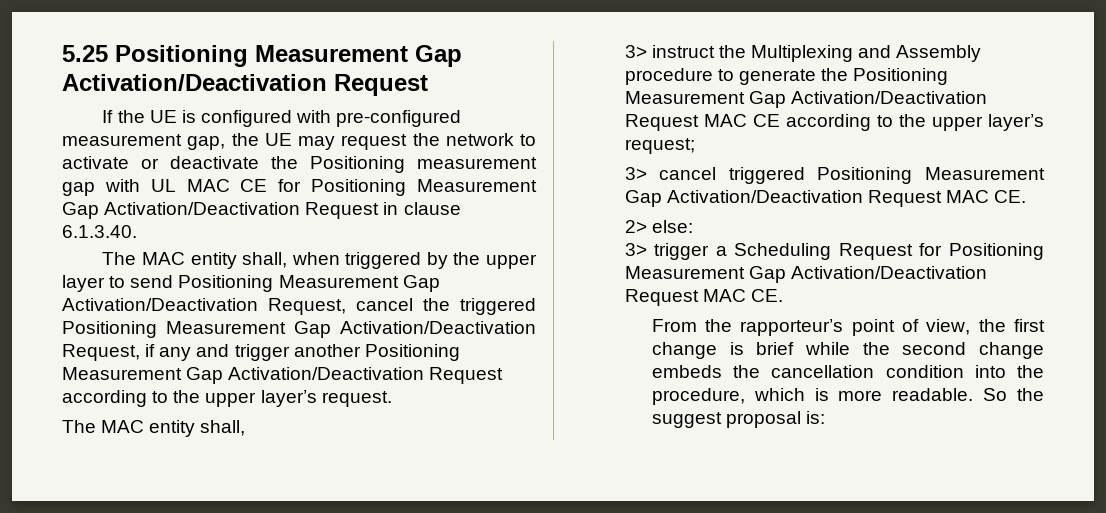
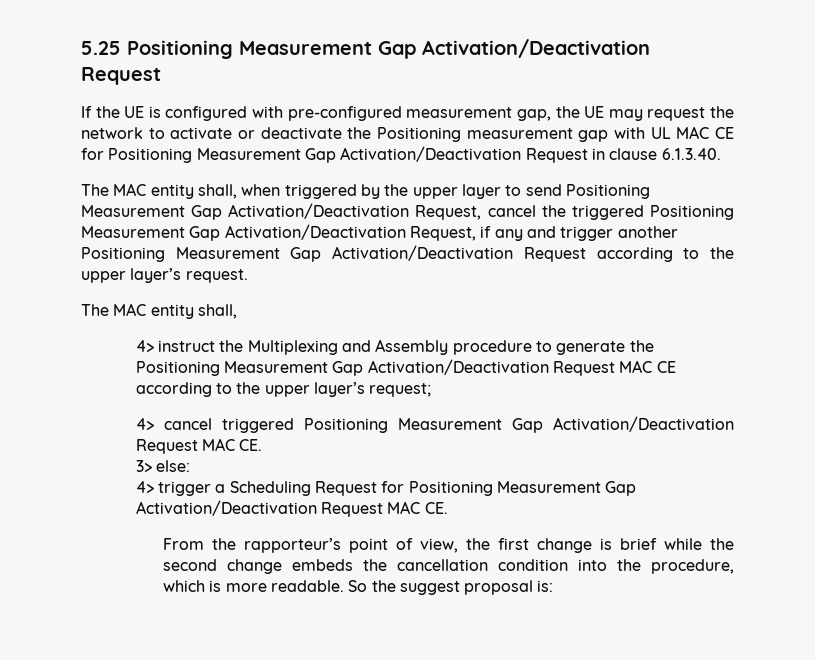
[624,45,647,58] 3> -> [135,340,154,352] 4>
[624,167,647,180] 3> -> [135,418,154,430] 4>
[624,220,647,233] 2> -> [135,460,152,472] 3>
[624,243,647,256] 3> -> [135,481,154,493] 4>

